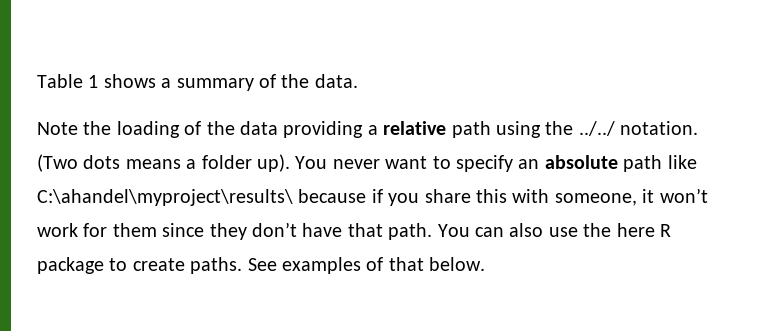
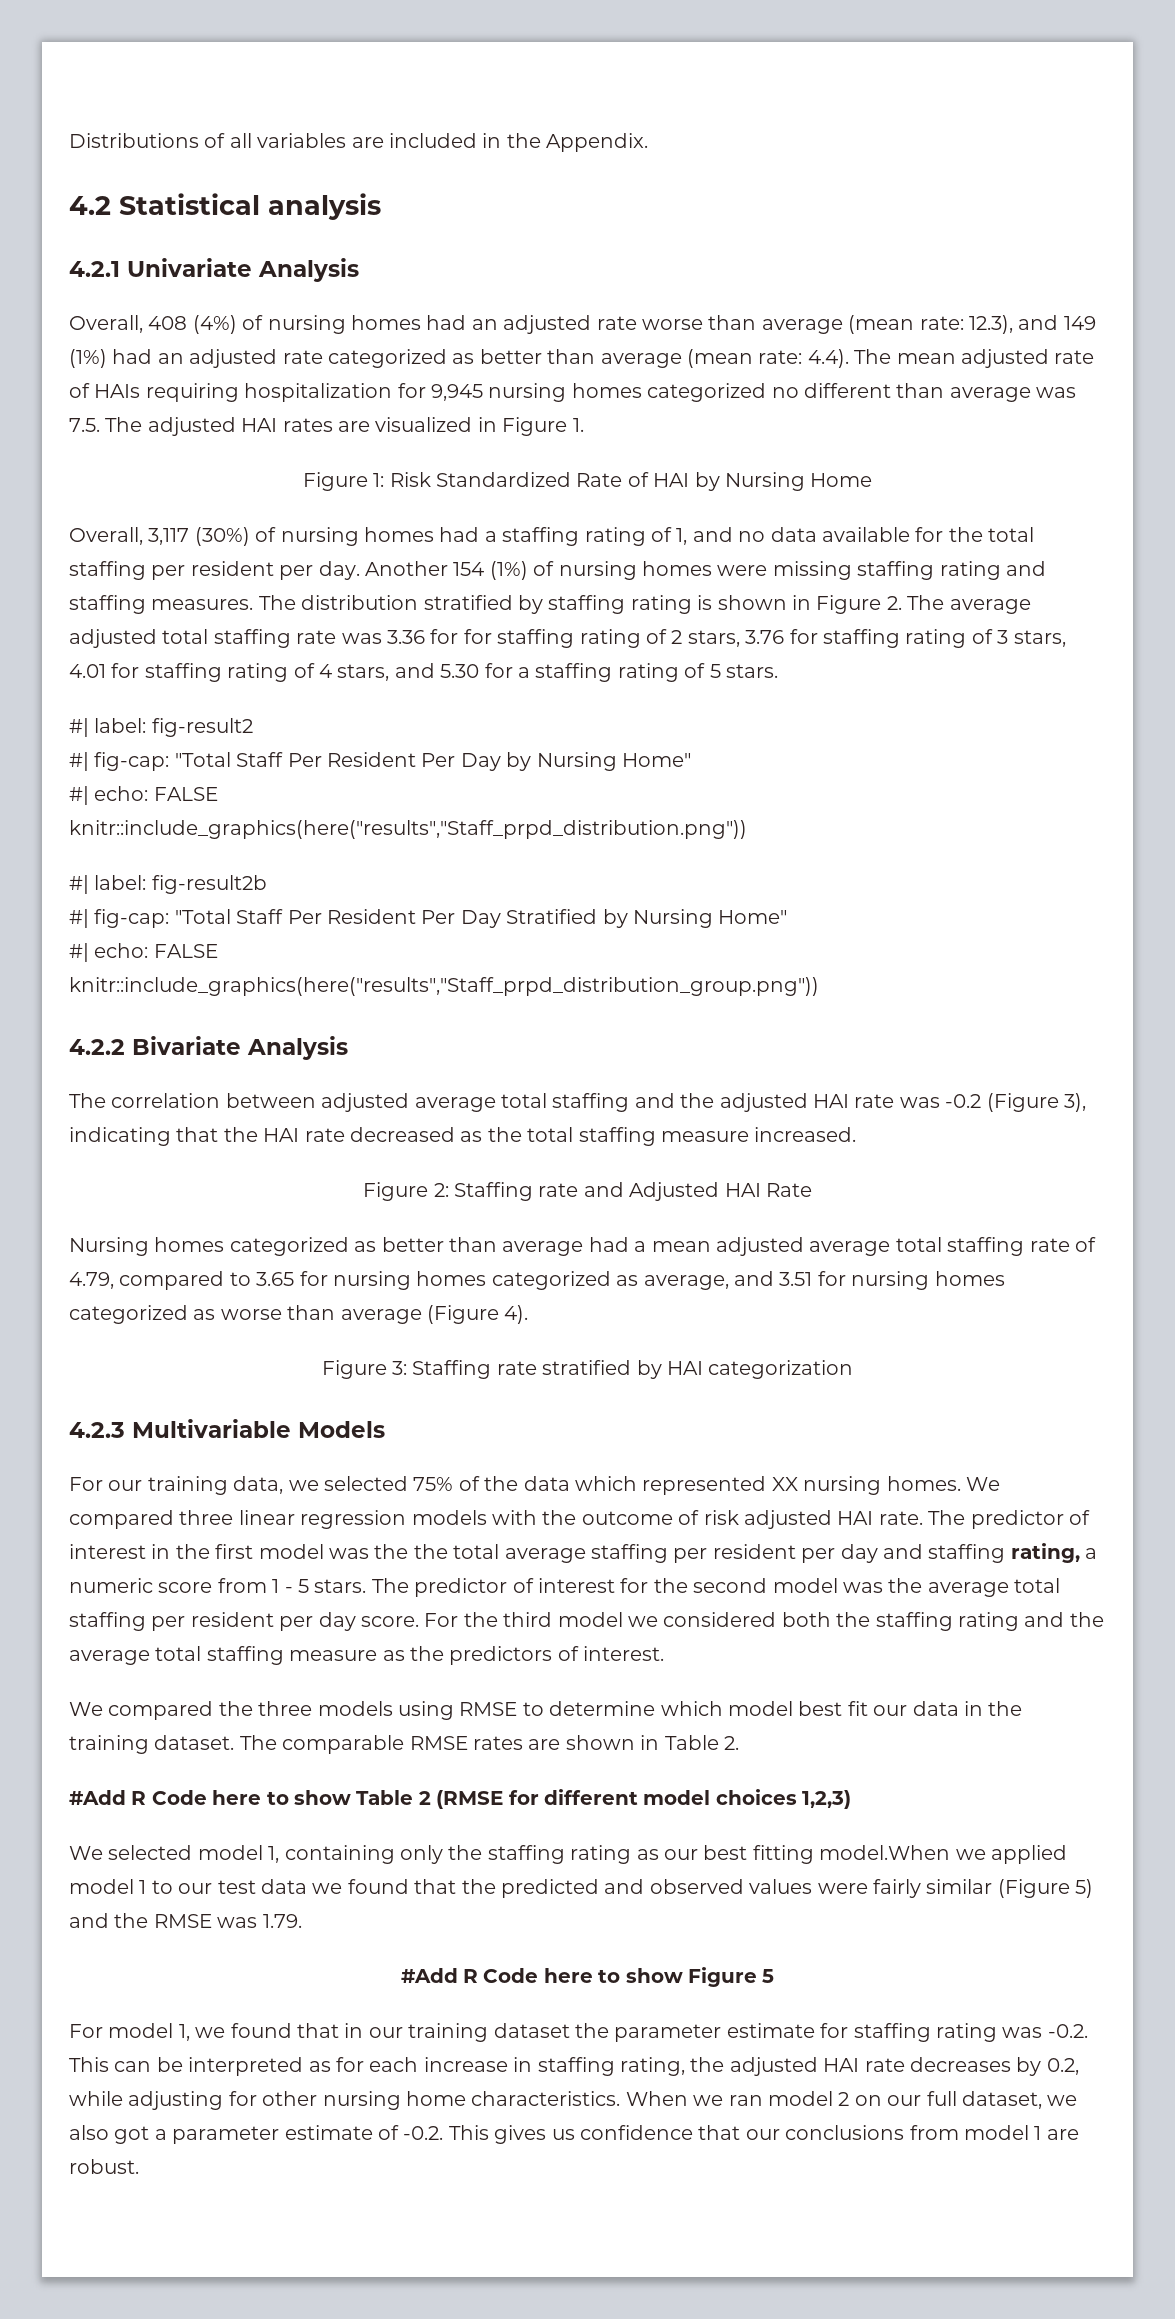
[37,74,358,91] [37,121,699,138] [37,154,697,172] [37,188,708,206] [37,222,671,240] [37,257,486,274] Table 1 shows a summary of the data. // Note the loading of the data providing a relative path using the ../../ notation. (Two dots means a folder up). You never want to specify an absolute path like C:\ahandel\myproject\results\ because if you share this with someone, it won’t work for them since they don’t have that path. You can also use the here R package to create paths. See examples of that below. -> [69,133,649,152] [69,193,381,220] [69,258,359,282] [69,315,1096,334] [69,349,1095,368] [69,383,1077,402] [69,417,584,436] [302,472,873,491] [69,527,1035,546] [69,561,1046,580] [69,595,1031,614] [69,629,1066,648] [69,663,778,682] [69,718,253,737] [69,752,691,771] [69,786,218,805] [69,820,747,839] [69,875,267,894] [69,909,788,928] [69,943,218,962] [69,977,819,996] [69,1036,348,1060] [69,1093,1086,1112] [69,1127,857,1146] [363,1182,812,1201] [69,1237,1096,1256] [69,1271,1005,1290] [69,1305,529,1324] [321,1360,854,1379] [69,1419,385,1438] [69,1476,1000,1495] [69,1510,1090,1529] [69,1543,1098,1563] [69,1578,1061,1597] [69,1612,1104,1631] [69,1646,665,1665] [69,1701,1023,1720] [69,1735,739,1754] [69,1789,852,1809] [69,1845,1067,1864] [69,1879,1094,1898] [69,1913,302,1928] [400,1967,775,1987] [69,2023,1088,2042] [69,2057,1079,2076] [69,2091,1078,2110] [69,2125,1079,2144] [69,2159,139,2174] Distributions of all variables are included in the Appendix. // 4.2 Statistical analysis // 4.2.1 Univariate Analysis // Overall, 408 (4%) of nursing homes had an adjusted rate worse than average (mean rate: 12.3), and 149 (1%) had an adjusted rate categorized as better than average (mean rate: 4.4). The mean adjusted rate of HAIs requiring hospitalization for 9,945 nursing homes categorized no different than average was 7.5. The adjusted HAI rates are visualized in Figure 1. // Figure 1: Risk Standardized Rate of HAI by Nursing Home // Overall, 3,117 (30%) of nursing homes had a staffing rating of 1, and no data available for the total staffing per resident per day. Another 154 (1%) of nursing homes were missing staffing rating and staffing measures. The distribution stratified by staffing rating is shown in Figure 2. The average adjusted total staffing rate was 3.36 for for staffing rating of 2 stars, 3.76 for staffing rating of 3 stars, 4.01 for staffing rating of 4 stars, and 5.30 for a staffing rating of 5 stars. // #| label: fig-result2 // #| fig-cap: "Total Staff Per Resident Per Day by Nursing Home" // #| echo: FALSE // knitr::include_graphics(here("results","Staff_prpd_distribution.png")) // #| label: fig-result2b // #| fig-cap: "Total Staff Per Resident Per Day Stratified by Nursing Home" // #| echo: FALSE // knitr::include_graphics(here("results","Staff_prpd_distribution_group.png")) // 4.2.2 Bivariate Analysis // The correlation between adjusted average total staffing and the adjusted HAI rate was -0.2 (Figure 3), indicating that the HAI rate decreased as the total staffing measure increased. // Figure 2: Staffing rate and Adjusted HAI Rate // Nursing homes categorized as better than average had a mean adjusted average total staffing rate of 4.79, compared to 3.65 for nursing homes categorized as average, and 3.51 for nursing homes categorized as worse than average (Figure 4). // Figure 3: Staffing rate stratified by HAI categorization // 4.2.3 Multivariable Models // For our training data, we selected 75% of the data which represented XX nursing homes. We compared three linear regression models with the outcome of risk adjusted HAI rate. The predictor of interest in the first model was the the total average staffing per resident per day and staffing rating, a numeric score from 1 - 5 stars. The predictor of interest for the second model was the average total staffing per resident per day score. For the third model we considered both the staffing rating and the average total staffing measure as the predictors of interest. // We compared the three models using RMSE to determine which model best fit our data in the training dataset. The comparable RMSE rates are shown in Table 2. // #Add R Code here to show Table 2 (RMSE for different model choices 1,2,3) // We selected model 1, containing only the staffing rating as our best fitting model.When we applied model 1 to our test data we found that the predicted and observed values were fairly similar (Figure 5) and the RMSE was 1.79. // #Add R Code here to show Figure 5 // For model 1, we found that in our training dataset the parameter estimate for staffing rating was -0.2. This can be interpreted as for each increase in staffing rating, the adjusted HAI rate decreases by 0.2, while adjusting for other nursing home characteristics. When we ran model 2 on our full dataset, we also got a parameter estimate of -0.2. This gives us confidence that our conclusions from model 1 are robust.

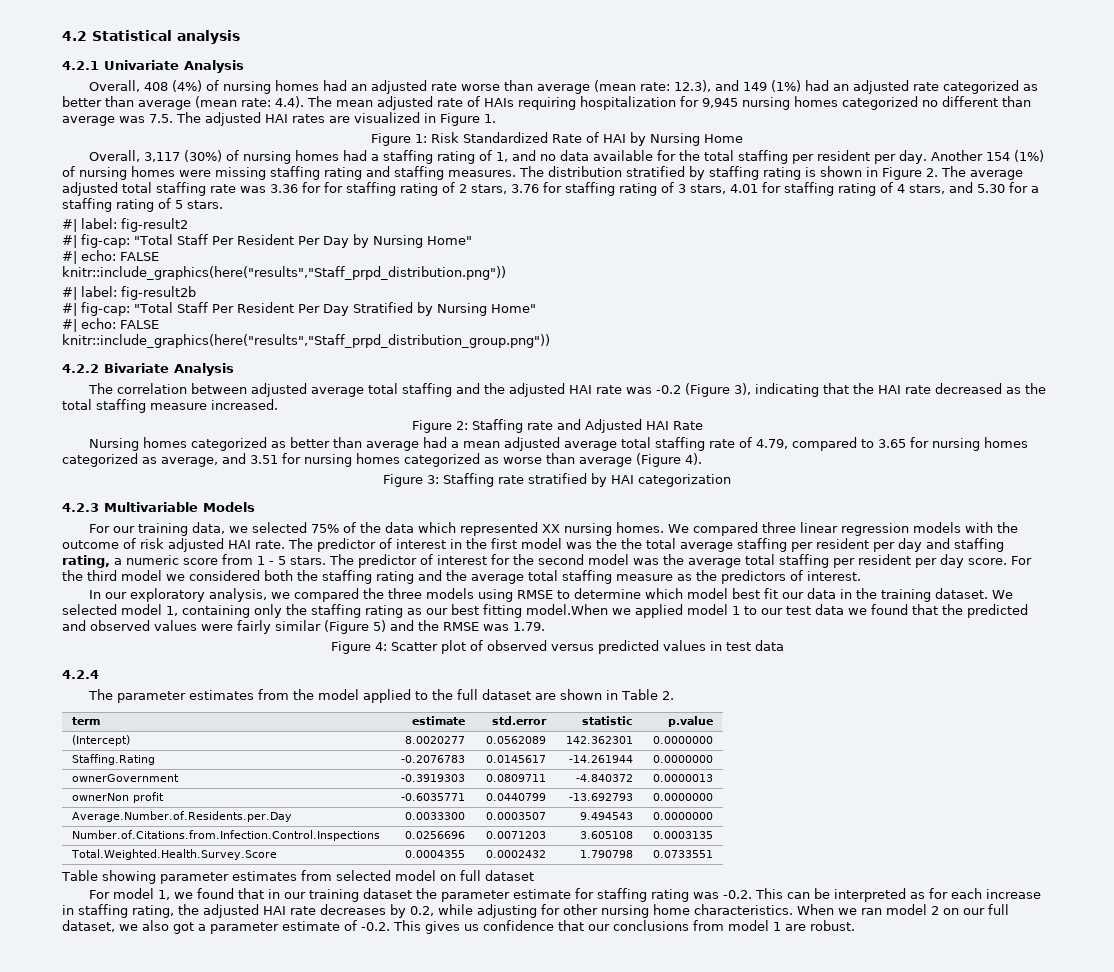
[69,133,649,152] Distributions of all variables are included in the Appendix. // -> (62, 36) none
[69,1702,103,1716] We -> [89,588,291,602] In our exploratory analysis, we
[239,1735,739,1754] [69,1789,852,1809] The comparable RMSE rates are shown in Table 2. // #Add R Code here to show Table 2 (RMSE for different model choices 1,2,3) // -> (989, 593) none
[400,1967,775,1987] #Add R Code here to show Figure 5 -> [330,640,784,654] [62,670,99,679] [88,689,675,703] [71,717,100,725] [412,716,466,725] [492,716,548,725] [582,716,634,725] [668,716,714,727] [71,735,130,746] [405,736,466,744] [486,736,547,744] [566,736,634,744] [653,736,714,744] [71,754,155,765] [401,755,466,763] [486,755,547,763] [569,755,634,763] [653,755,714,763] [71,774,179,782] [401,774,466,782] [486,774,547,782] [576,774,634,782] [653,774,714,782] [71,792,164,803] [401,793,466,801] [486,793,547,801] [569,793,634,801] [653,793,714,801] [71,811,292,822] [405,812,466,820] [486,812,547,820] [580,812,634,820] [653,812,714,820] [71,830,380,841] [405,831,466,839] [486,831,547,839] [580,831,634,839] [653,831,714,839] [70,849,277,860] [405,850,466,858] [486,850,547,858] [580,850,634,858] [653,850,714,858] [61,870,534,884] Figure 4: Scatter plot of observed versus predicted values in test data // 4.2.4 // The parameter estimates from the model applied to the full dataset are shown in Table 2. // term | estimate | std.error | statistic | p.value // (Intercept) | 8.0020277 | 0.0562089 | 142.362301 | 0.0000000 // Staffing.Rating | -0.2076783 | 0.0145617 | -14.261944 | 0.0000000 // ownerGovernment | -0.3919303 | 0.0809711 | -4.840372 | 0.0000013 // ownerNon profit | -0.6035771 | 0.0440799 | -13.692793 | 0.0000000 // Average.Number.of.Residents.per.Day | 0.0033300 | 0.0003507 | 9.494543 | 0.0000000 // Number.of.Citations.from.Infection.Control.Inspections | 0.0256696 | 0.0071203 | 3.605108 | 0.0003135 // Total.Weighted.Health.Survey.Score | 0.0004355 | 0.0002432 | 1.790798 | 0.0733551 // Table showing parameter estimates from selected model on full dataset

